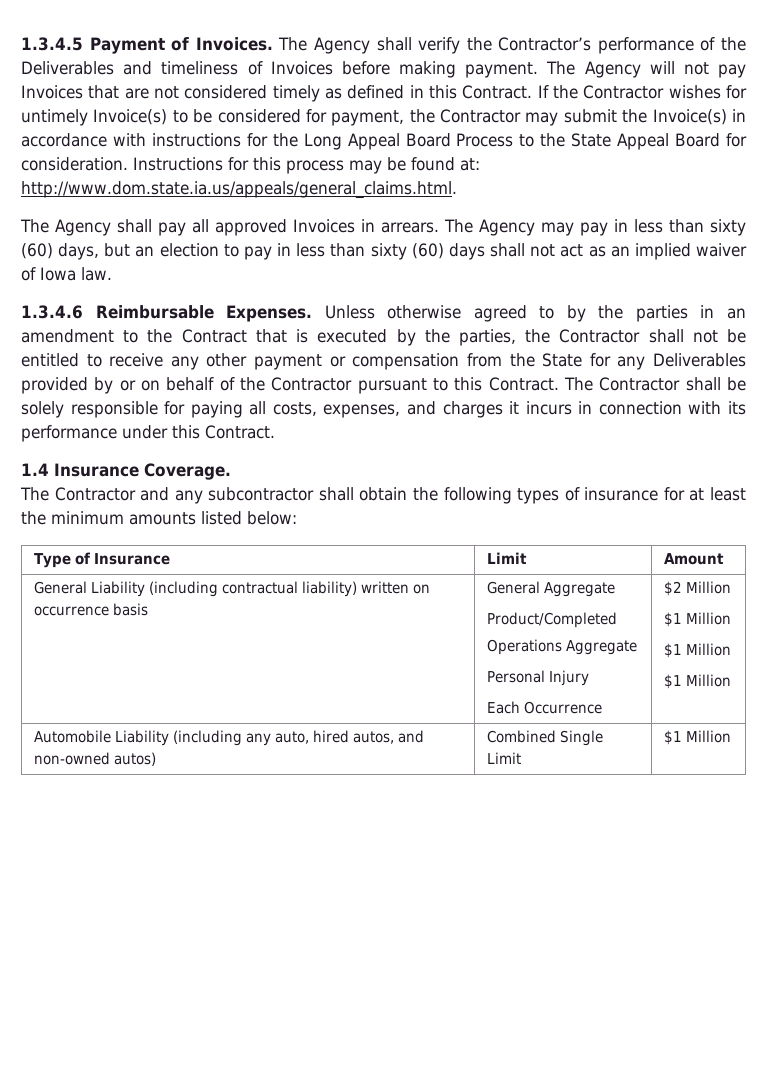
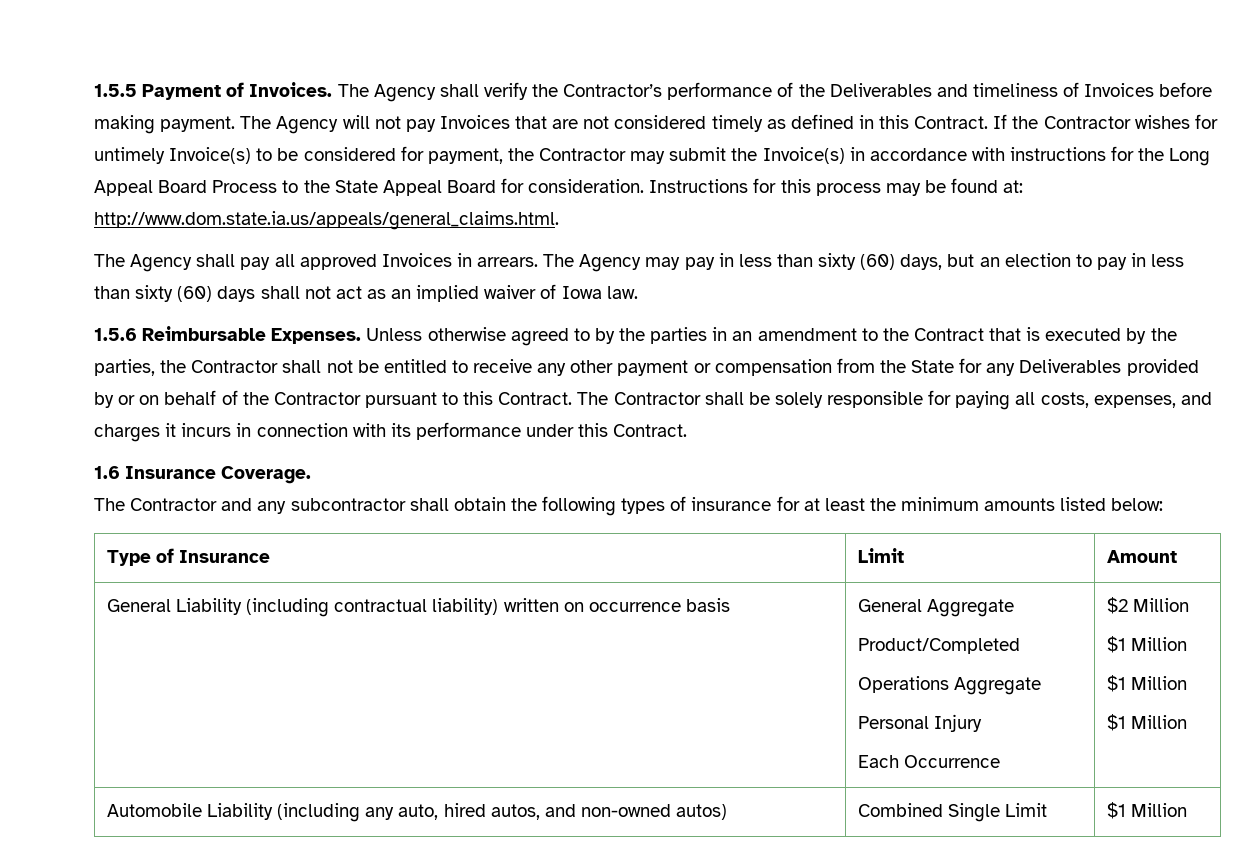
[21,37,83,51] 1.3.4.5 -> [94,84,137,97] 1.5.5
[21,305,83,319] 1.3.4.6 -> [94,328,137,341] 1.5.6
[21,463,49,476] 1.4 -> [94,466,120,479] 1.6

